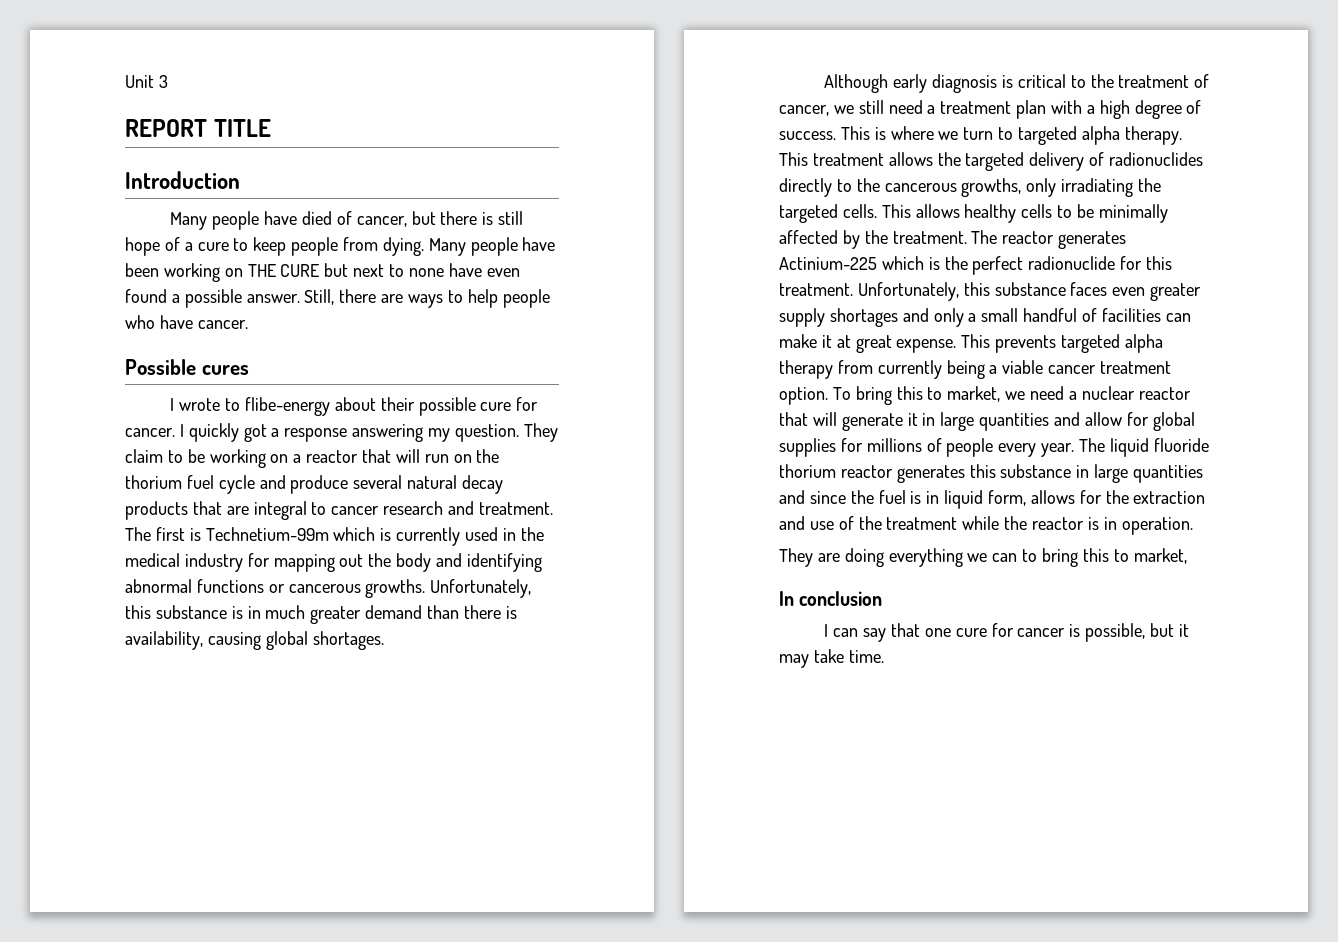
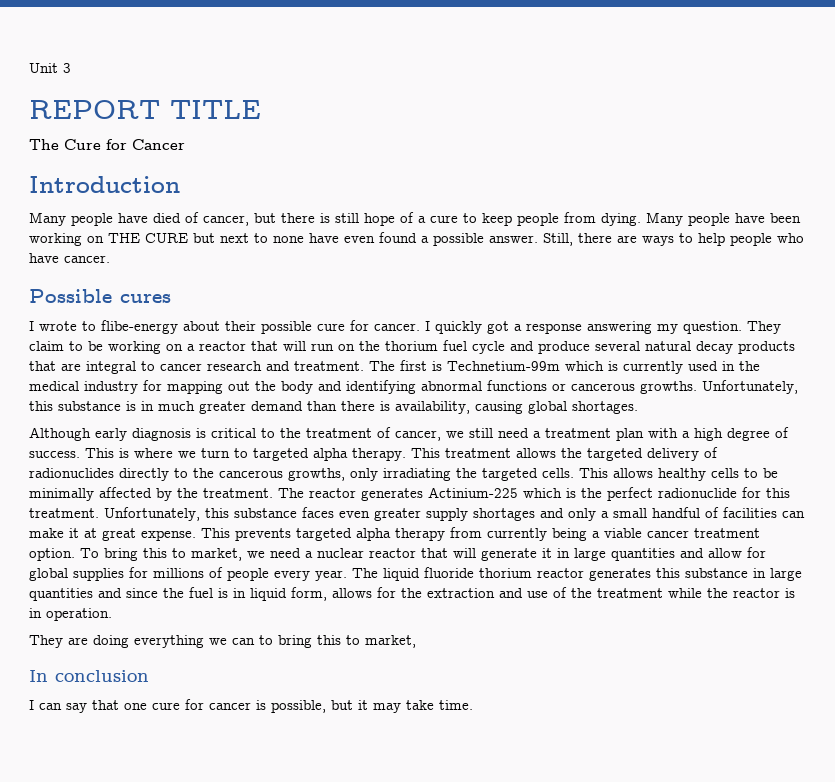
(271, 128) none -> [29,139,185,150] // The Cure for Cancer

